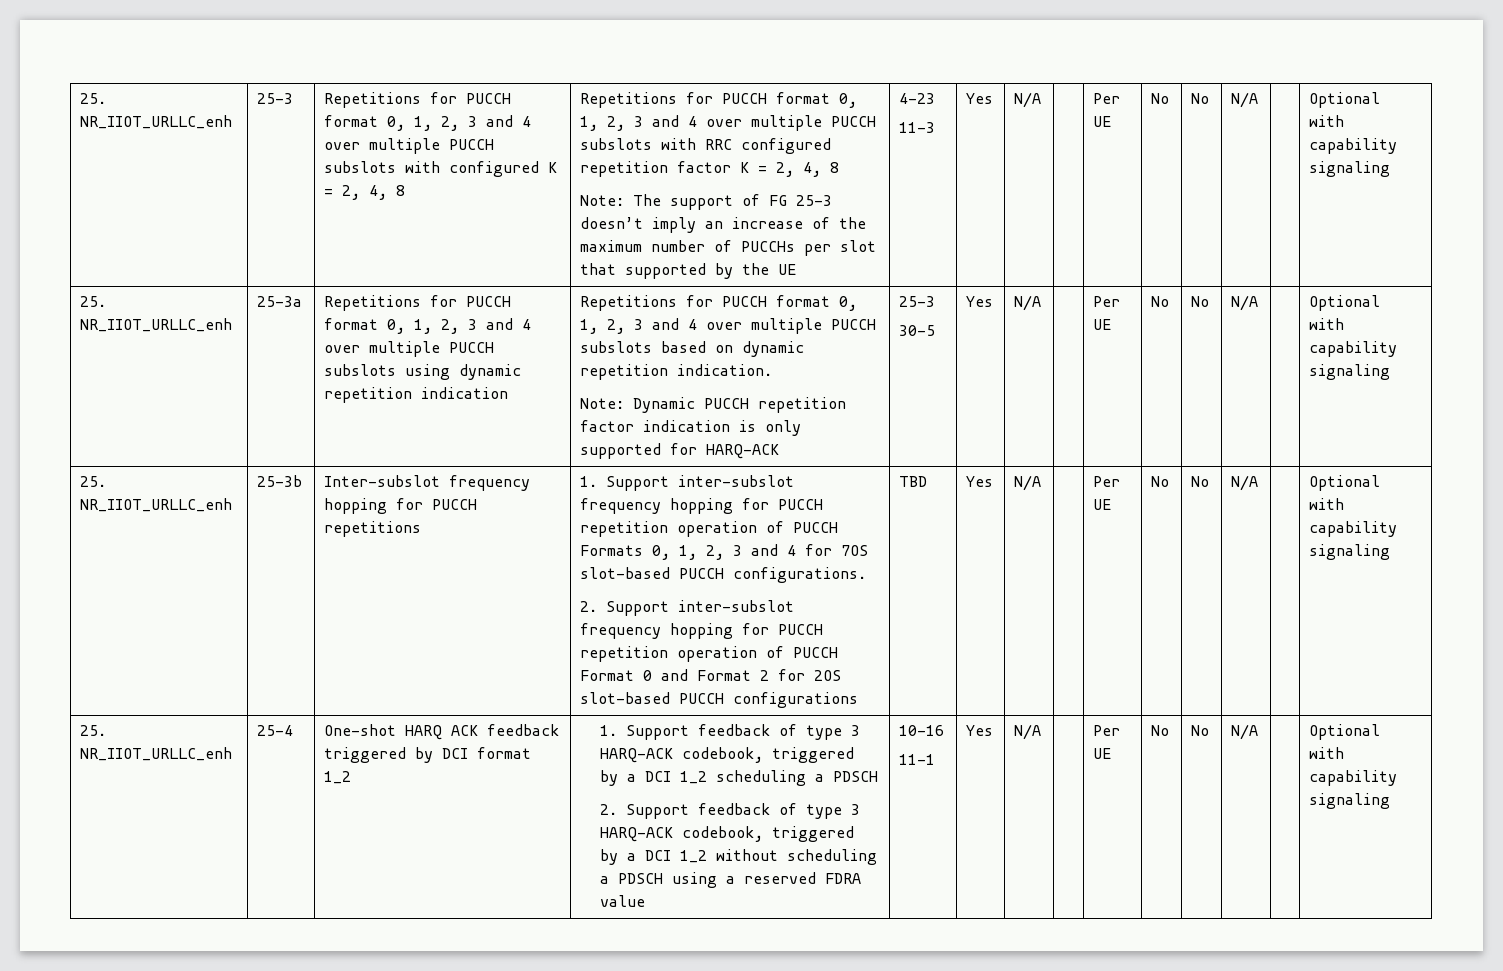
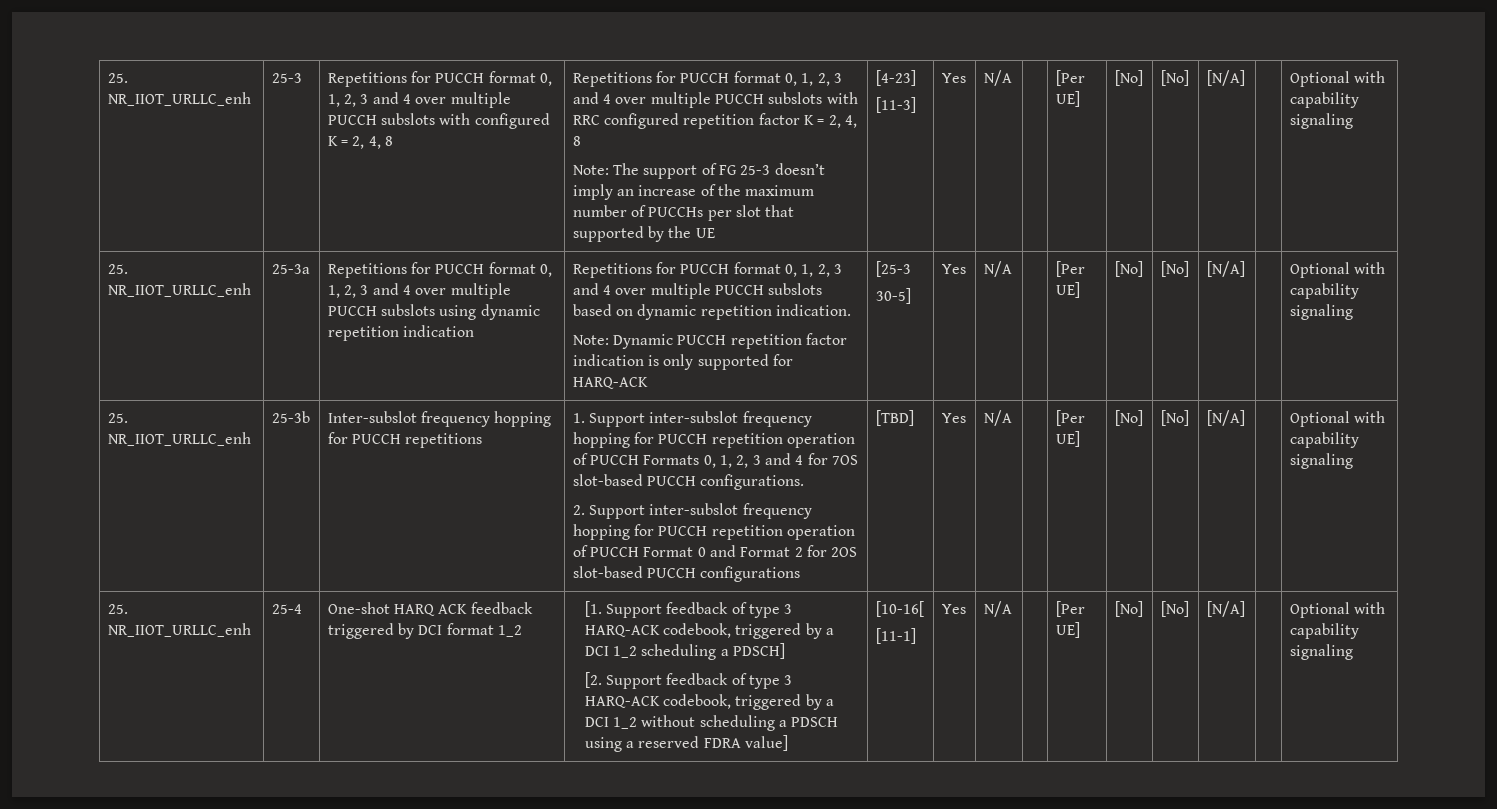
[899,93,936,104] [899,122,936,133] [966,93,994,104] [1014,92,1042,108] [1093,93,1121,104] [1093,116,1112,127] [1151,93,1170,104] [1191,93,1210,104] [1231,92,1259,108] 4-23 // 11-3 | Yes | N/A | | Per UE | No | No | N/A -> [875,70,916,86] [875,97,916,113] [941,73,966,83] [983,70,1012,86] [1055,70,1085,86] [1055,91,1080,107] [1114,70,1143,86] [1160,70,1189,86] [1206,70,1245,86] [4-23] // [11-3] | Yes | N/A | | [Per UE] | [No] | [No] | [N/A]
[899,296,936,307] [899,325,936,336] [966,296,994,307] [1014,295,1042,311] [1093,296,1121,307] [1093,319,1112,330] [1151,296,1170,307] [1191,296,1210,307] [1231,295,1259,311] 25-3 // 30-5 | Yes | N/A | | Per UE | No | No | N/A -> [875,261,911,277] [875,288,911,304] [941,264,966,274] [983,261,1012,277] [1055,261,1085,277] [1055,282,1080,298] [1114,261,1143,277] [1160,261,1189,277] [1206,261,1245,277] [25-3 // 30-5] | Yes | N/A | | [Per UE] | [No] | [No] | [N/A]
[899,476,928,487] [966,476,994,487] [1014,475,1042,491] [1093,476,1121,487] [1093,499,1112,510] [1151,476,1170,487] [1191,476,1210,487] [1231,475,1259,491] TBD | Yes | N/A | | Per UE | No | No | N/A -> [875,410,914,426] [941,413,966,423] [983,410,1012,426] [1055,410,1085,426] [1055,431,1080,447] [1114,410,1143,426] [1160,410,1189,426] [1206,410,1245,426] [TBD] | Yes | N/A | | [Per UE] | [No] | [No] | [N/A]
[600,725,618,736] 1. -> [584,601,602,617] [1.
[833,771,879,782] [600,804,618,815] PDSCH // 2. -> [733,643,786,659] [584,672,602,688] PDSCH] // [2.
[600,895,646,907] [899,725,945,736] [899,754,936,765] [966,725,994,736] [1014,724,1042,740] [1093,725,1121,736] [1093,748,1112,759] [1151,725,1170,736] [1191,725,1210,736] [1231,724,1259,740] value | 10-16 // 11-1 | Yes | N/A | | Per UE | No | No | N/A -> [745,735,789,751] [875,601,924,617] [875,628,916,644] [941,604,966,614] [983,601,1012,617] [1055,601,1085,617] [1055,622,1080,638] [1114,601,1143,617] [1160,601,1189,617] [1206,601,1245,617] value] | [10-16[ // [11-1] | Yes | N/A | | [Per UE] | [No] | [No] | [N/A]

